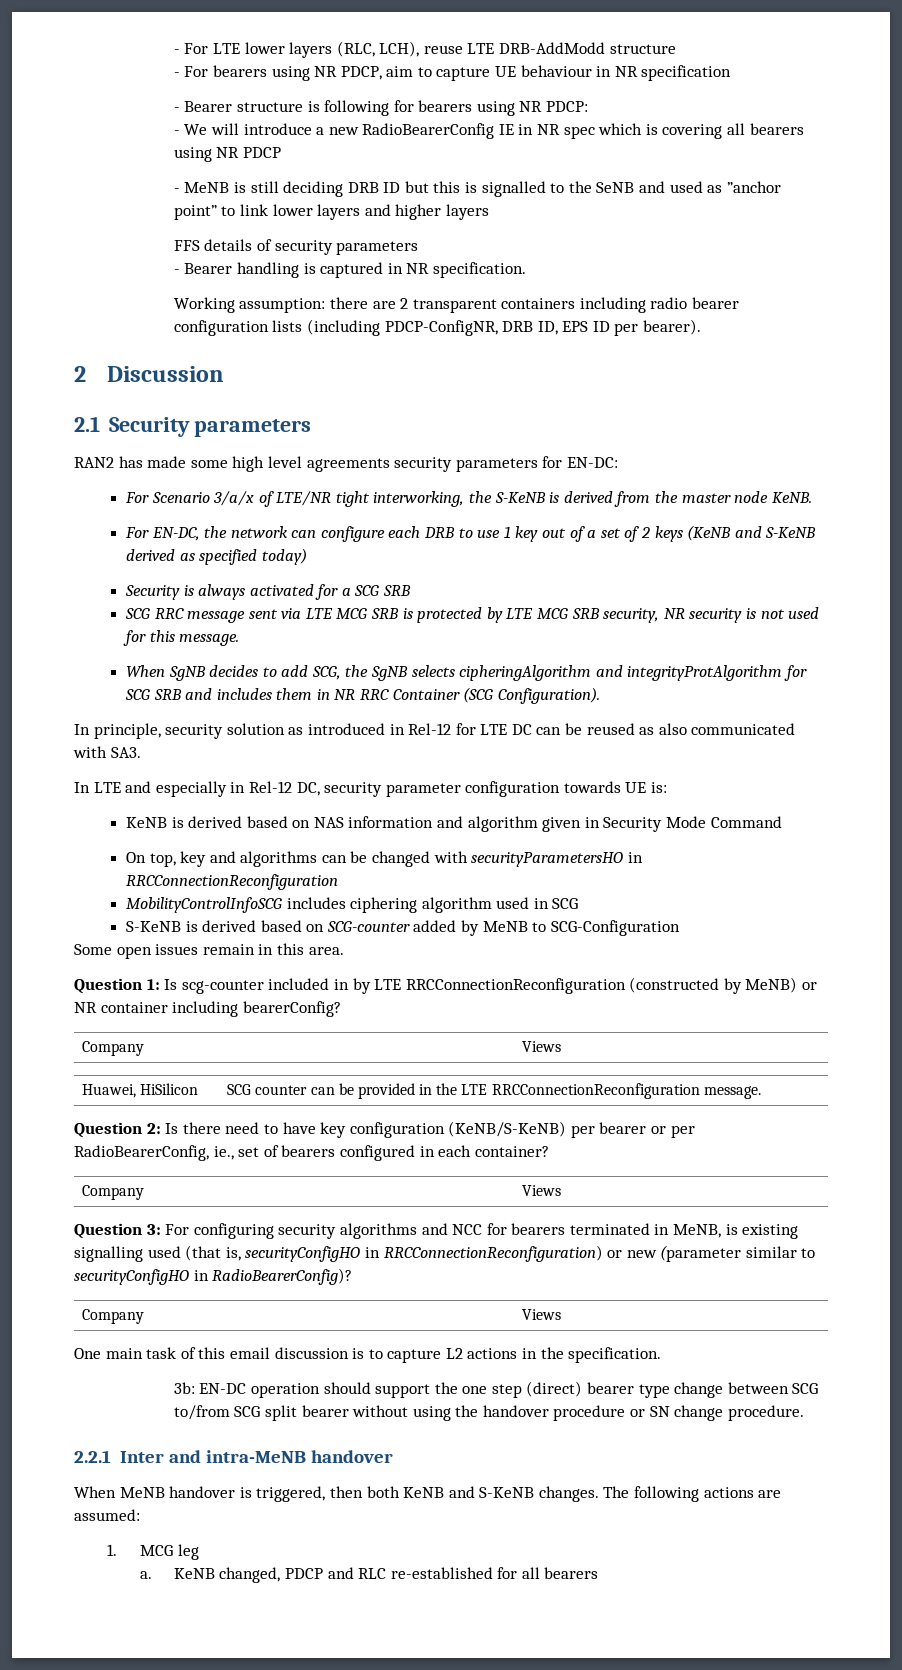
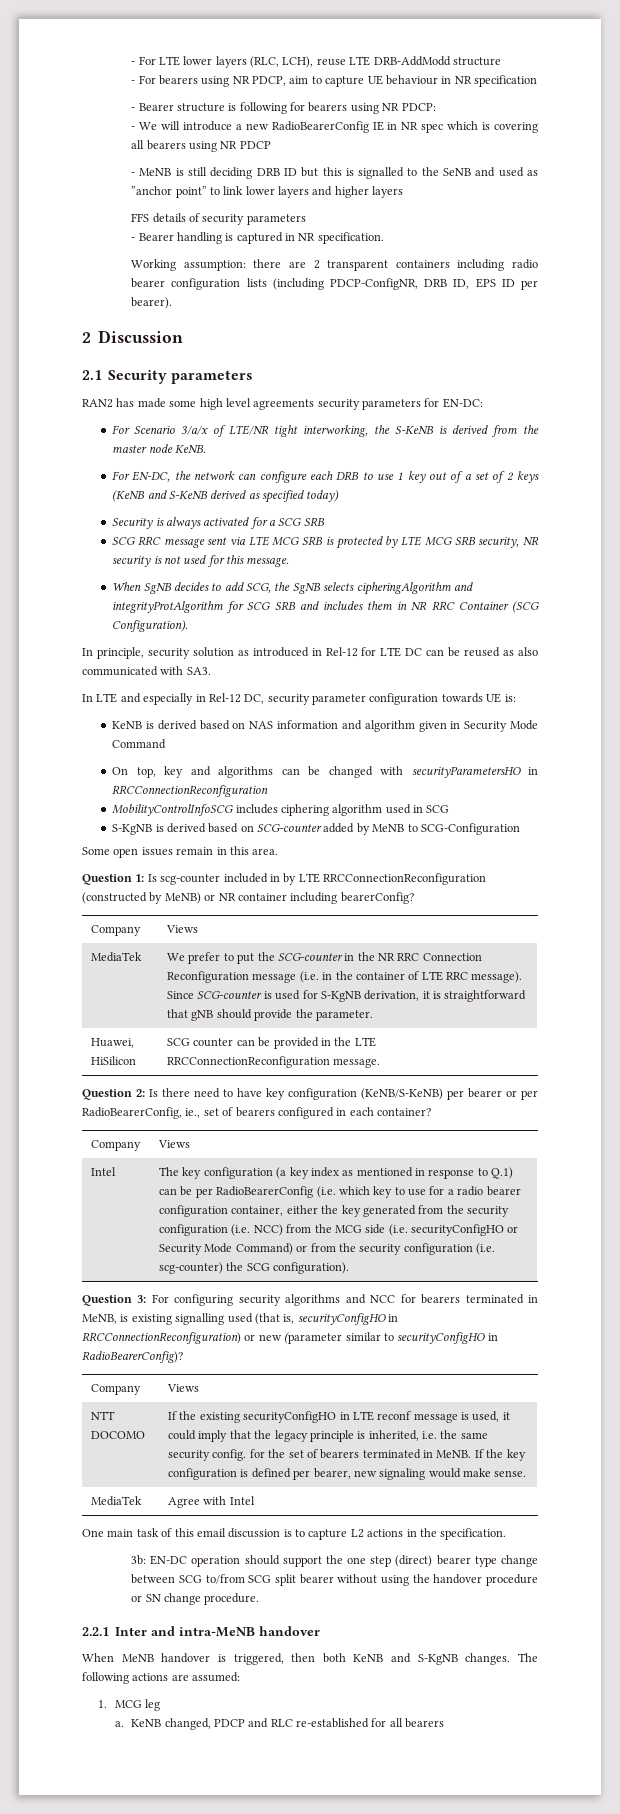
[125,921,181,932] S-KeNB -> [112,824,153,835] S-KgNB
(562, 1046) none -> [91,952,143,962] [167,952,482,964] [167,971,523,983] [167,990,527,1002] [167,1009,373,1021] // MediaTek | We prefer to put the SCG-counter in the NR RRC Connection Reconfiguration message (i.e. in the container of LTE RRC message). Since SCG-counter is used for S-KgNB derivation, it is straightforward that gNB should provide the parameter.
(562, 1190) none -> [91,1167,117,1176] [159,1167,514,1179] [159,1186,521,1198] [159,1205,510,1217] [159,1224,519,1236] [159,1243,496,1255] [159,1262,350,1274] // Intel | The key configuration (a key index as mentioned in response to Q.1) can be per RadioBearerConfig (i.e. which key to use for a radio bearer configuration container, either the key generated from the security configuration (i.e. NCC) from the MCG side (i.e. securityConfigHO or Security Mode Command) or from the security configuration (i.e. scg-counter) the SCG configuration).
(562, 1314) none -> [91,1411,116,1420] [91,1431,146,1439] [168,1411,510,1423] [168,1430,488,1442] [168,1449,526,1461] [168,1468,527,1480] [91,1496,143,1506] [168,1496,255,1508] // NTT DOCOMO | If the existing securityConfigHO in LTE reconf message is used, it could imply that the legacy principle is inherited, i.e. the same security config. for the set of bearers terminated in MeNB. If the key configuration is defined per bearer, new signaling would make sense. // MediaTek | Agree with Intel
[479,1487,535,1498] S-KeNB -> [417,1654,458,1665] S-KgNB

